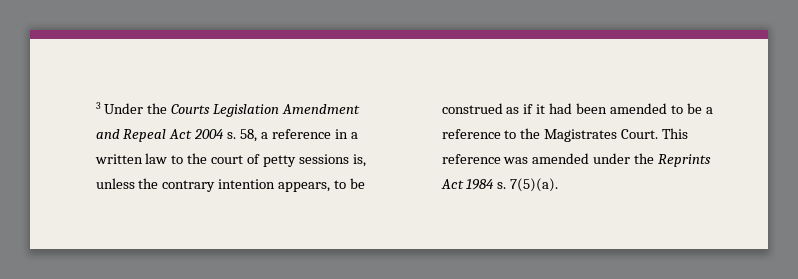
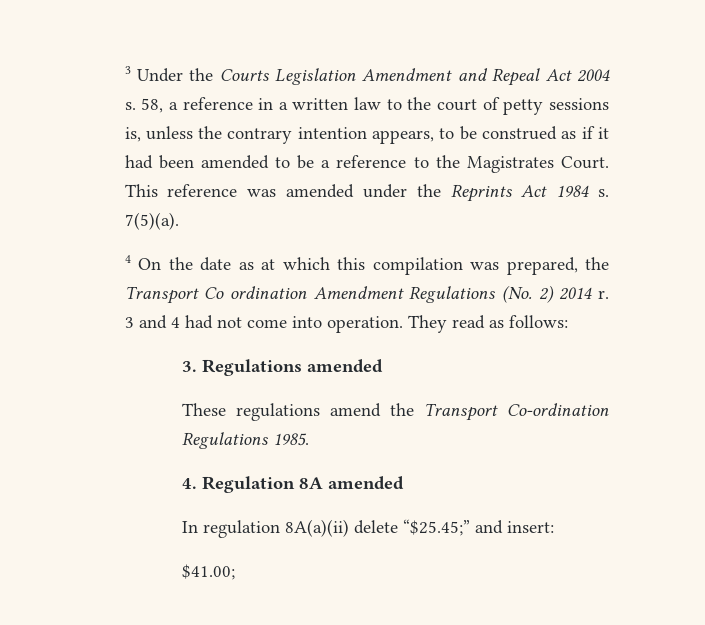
(559, 185) none -> [124,255,609,275] [124,285,609,304] [124,315,568,333] [181,359,383,376] [181,403,609,421] [181,432,309,449] [181,476,404,493] [181,519,554,538] [181,564,235,580] // 4 On the date as at which this compilation was prepared, the Transport Co ordination Amendment Regulations (No. 2) 2014 r. 3 and 4 had not come into operation. They read as follows: // 3. Regulations amended // These regulations amend the Transport Co-ordination Regulations 1985. // 4. Regulation 8A amended // In regulation 8A(a)(ii) delete “$25.45;” and insert: // $41.00;

